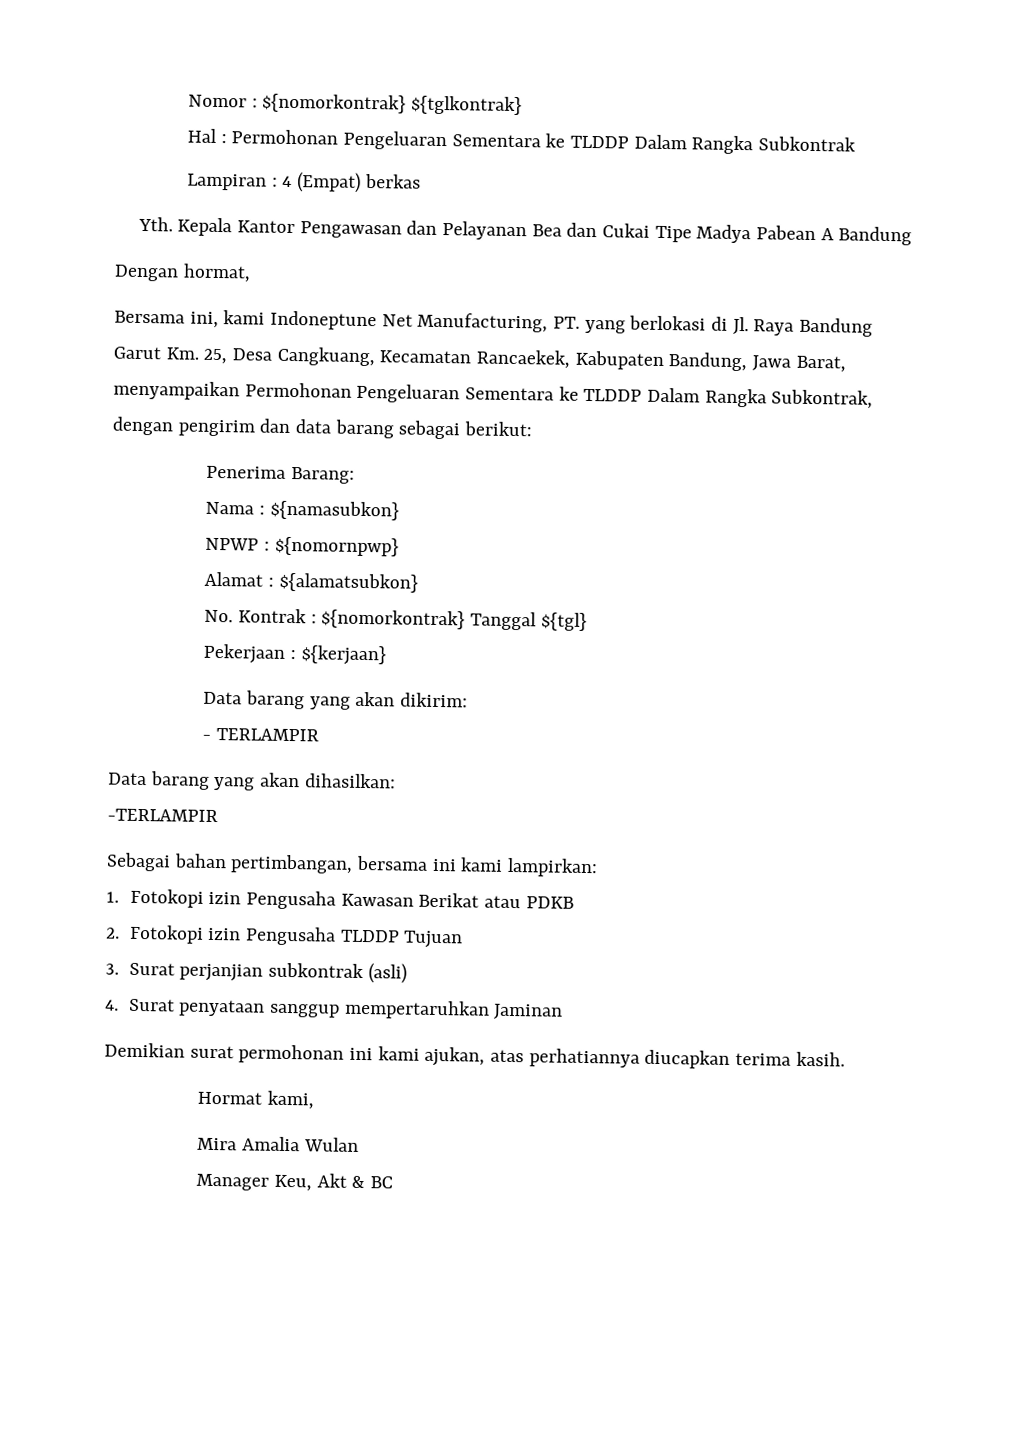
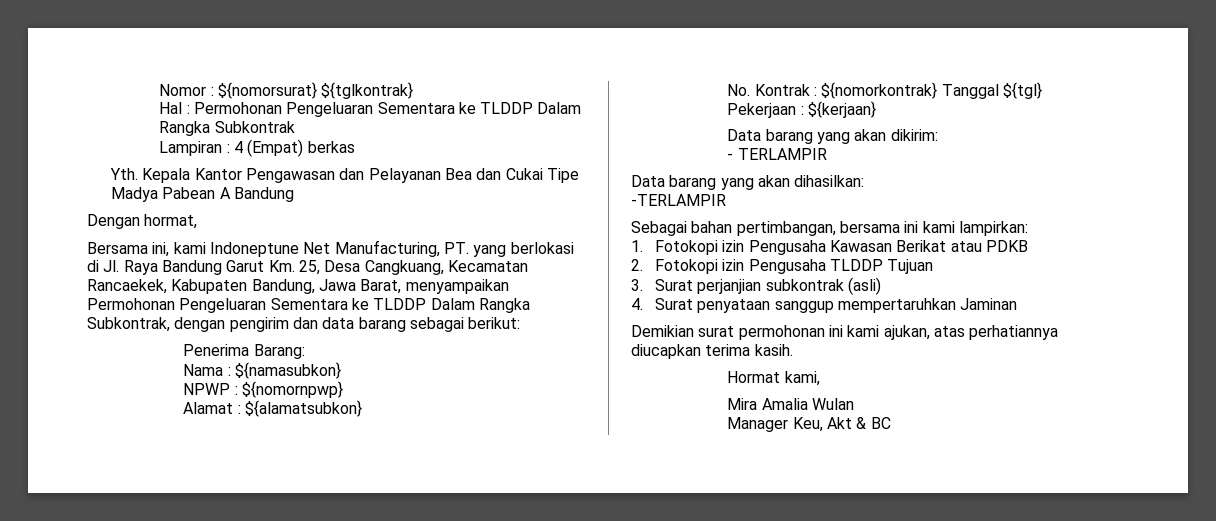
[262,93,407,114] ${nomorkontrak} -> [217,82,317,99] ${nomorsurat}

